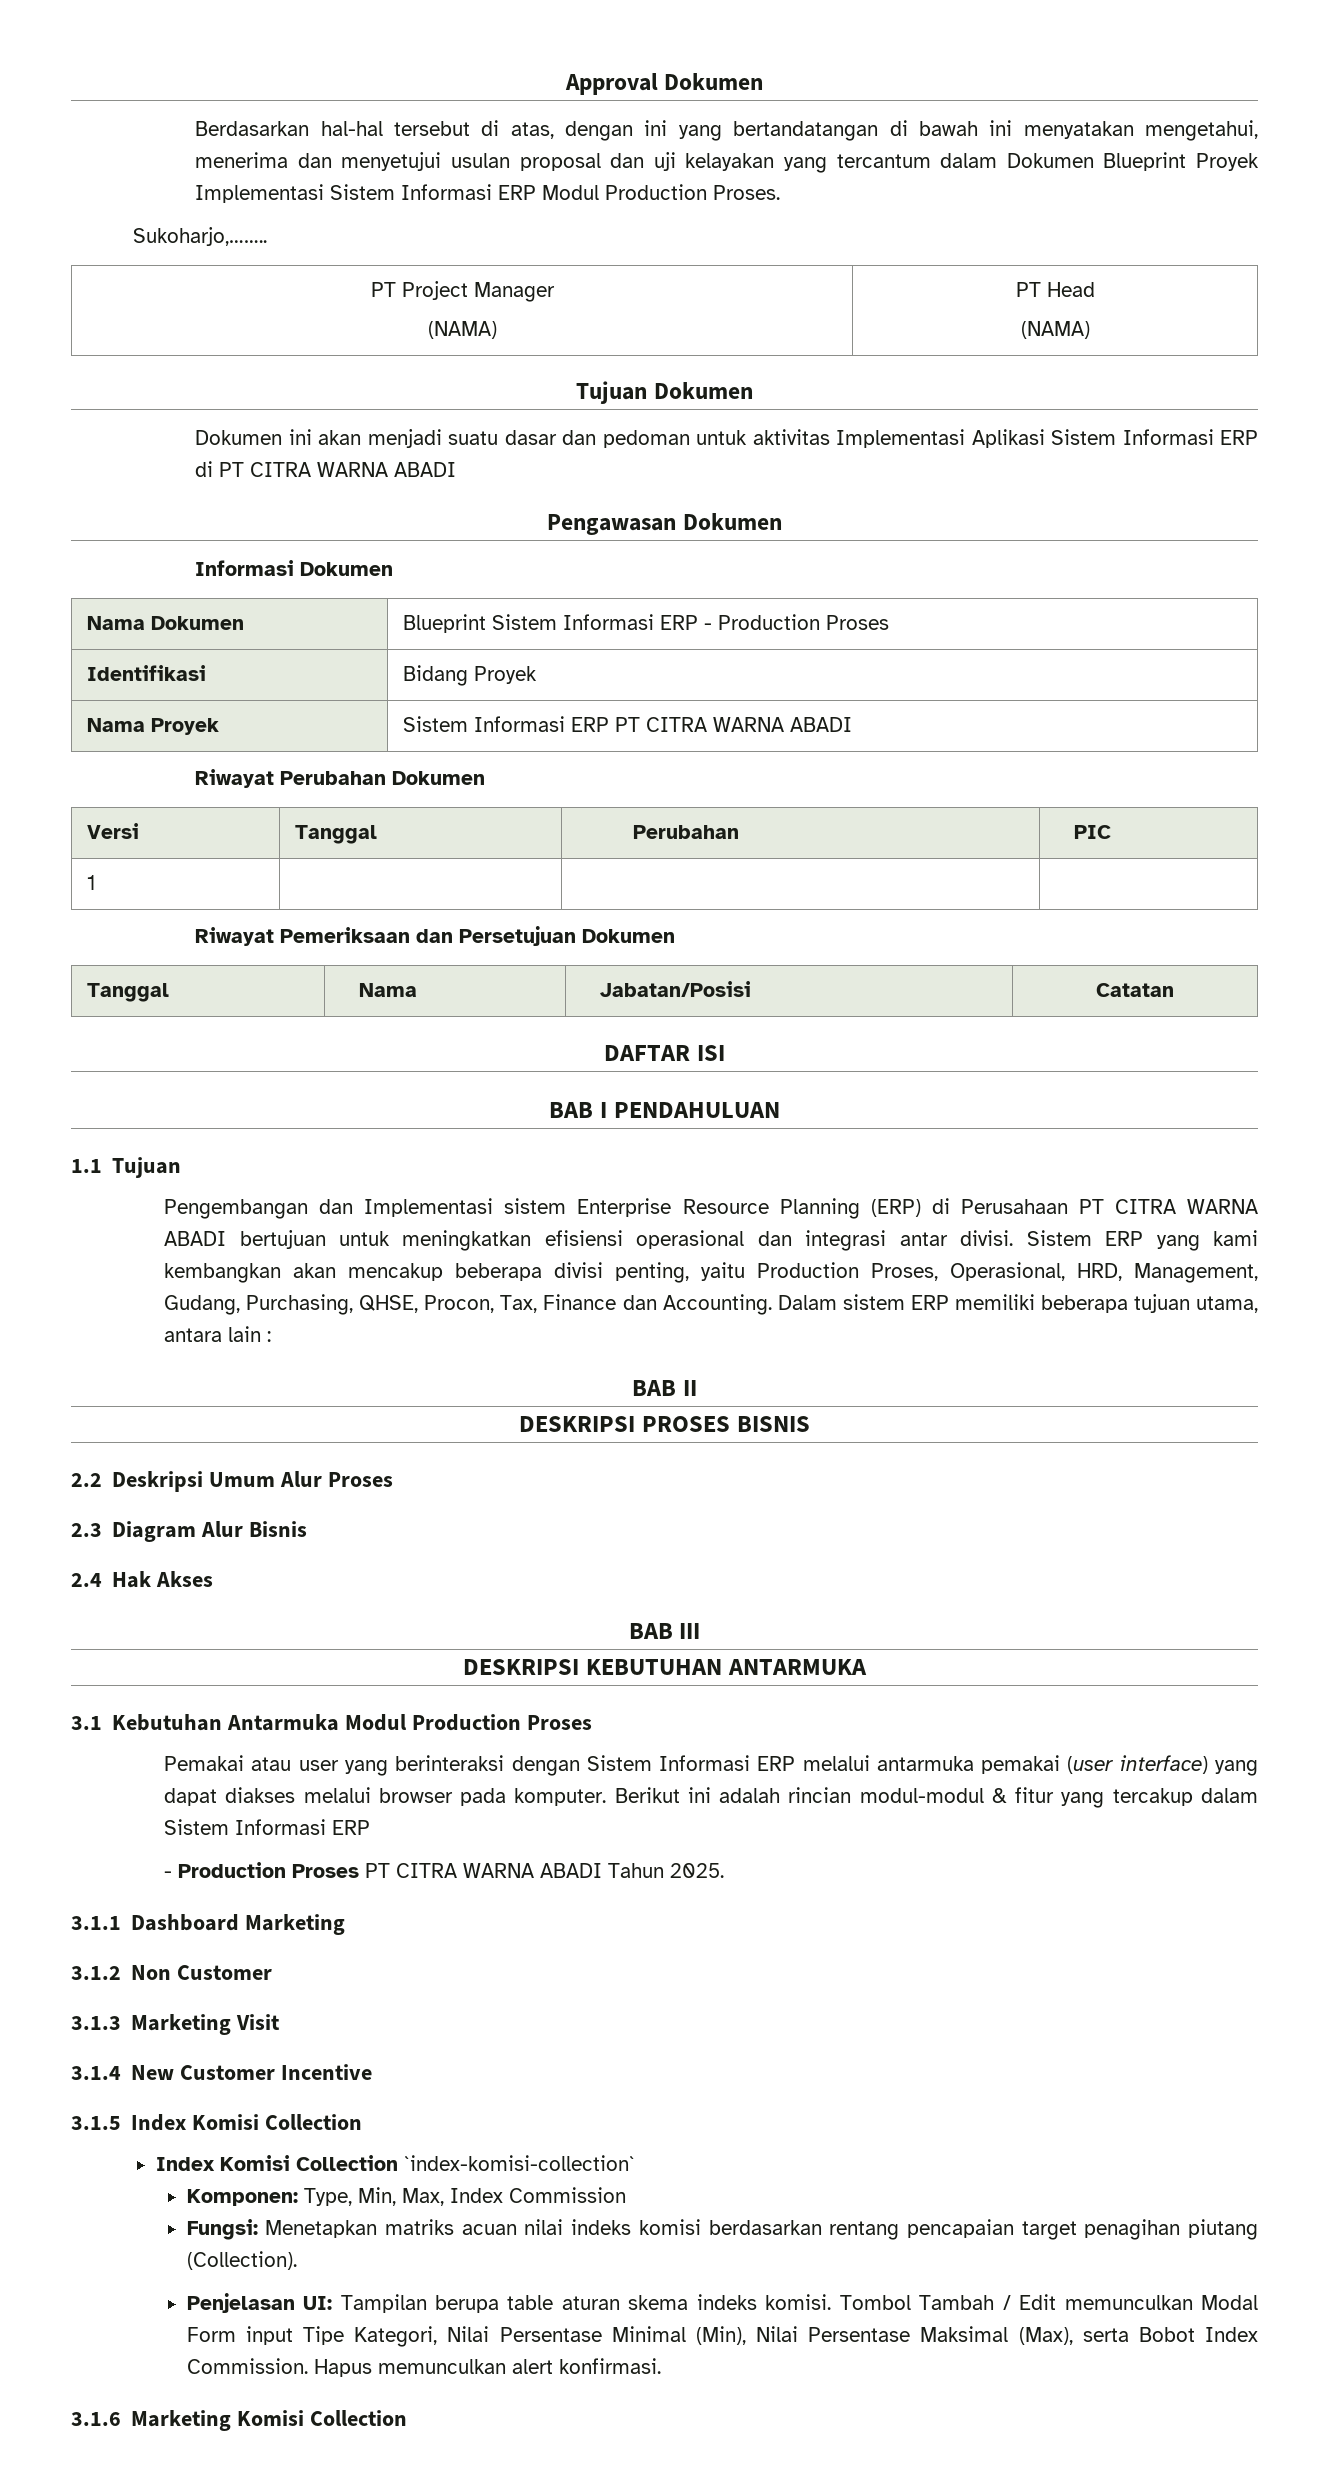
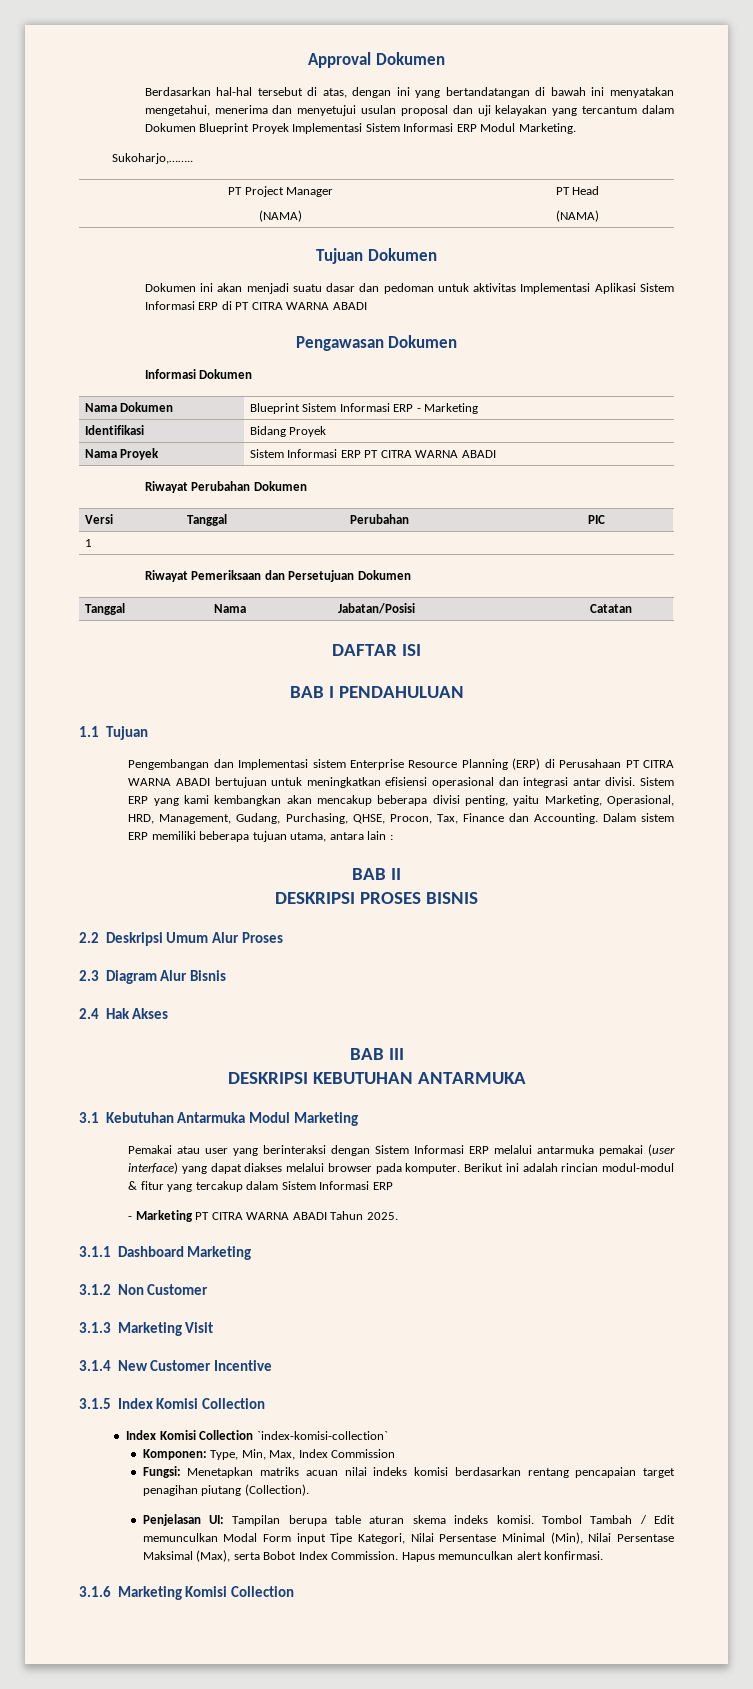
[605,184,781,200] Production Proses. -> [518,123,576,134] Marketing.
[718,614,890,630] Production Proses -> [424,403,479,414] Marketing
[757,1262,939,1281] Production Proses, -> [544,795,602,806] Marketing,
[412,1714,593,1731] Production Proses -> [294,1112,359,1126] Marketing
[178,1862,360,1878] Production Proses -> [135,1210,193,1222] Marketing

